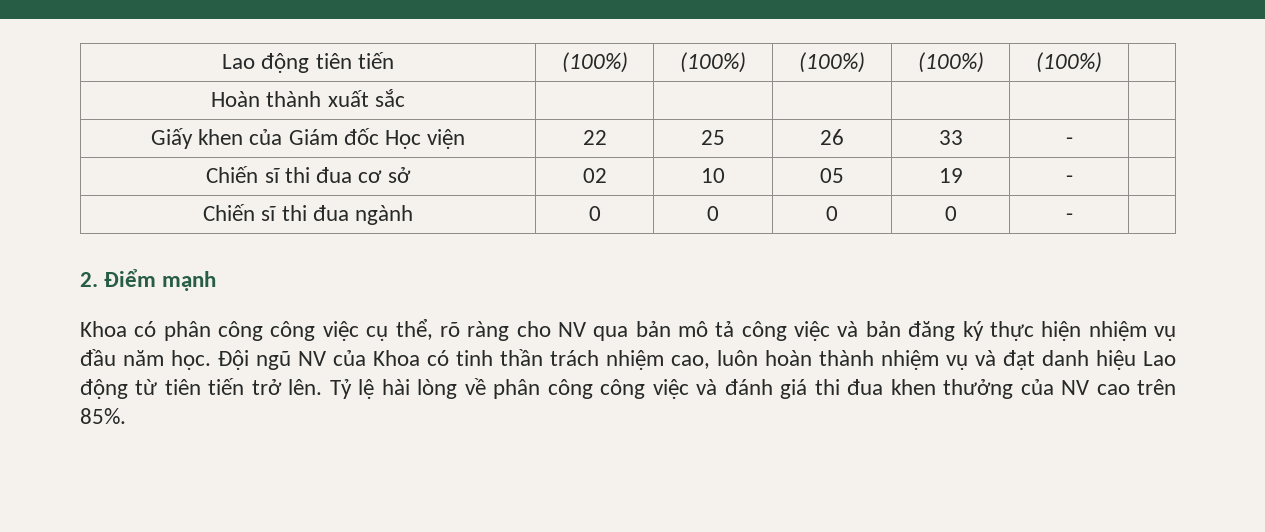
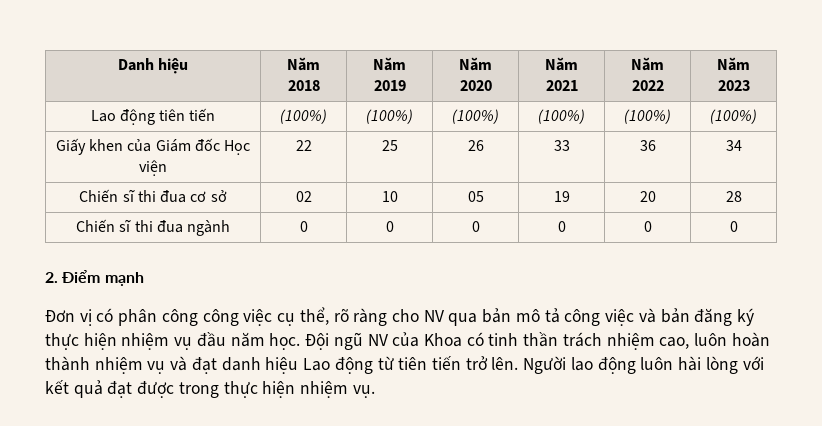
(222, 61) none -> [117,58,189,74] [287,57,320,71] [287,80,320,91] [372,57,406,71] [373,80,406,91] [458,57,492,71] [459,80,492,91] [545,57,578,71] [545,80,578,91] [631,57,664,71] [631,80,664,91] [717,57,750,71] [717,80,750,91] Danh hiệu | Năm 2018 | Năm 2019 | Năm 2020 | Năm 2021 | Năm 2022 | Năm 2023 //
[211,89,405,107] // Hoàn thành xuất sắc | | | | | | -> [710,109,757,124] (100%)
[1065,137,1073,145] - | -> [639,140,656,151] [725,140,742,151] 36 | 34
[1065,175,1073,183] - | -> [639,191,656,202] [725,191,742,202] 20 | 28
[1065,213,1073,221] - | -> [643,221,652,232] [729,221,738,232] 0 | 0
[80,321,127,337] Khoa -> [45,309,92,326] Đơn vị
[329,378,1177,399] [80,408,126,424] Tỷ lệ hài lòng về phân công công việc và đánh giá thi đua khen thưởng của NV cao trên 85%. -> [523,356,764,374] [45,380,375,398] Người lao động luôn hài lòng với kết quả đạt được trong thực hiện nhiệm vụ.

